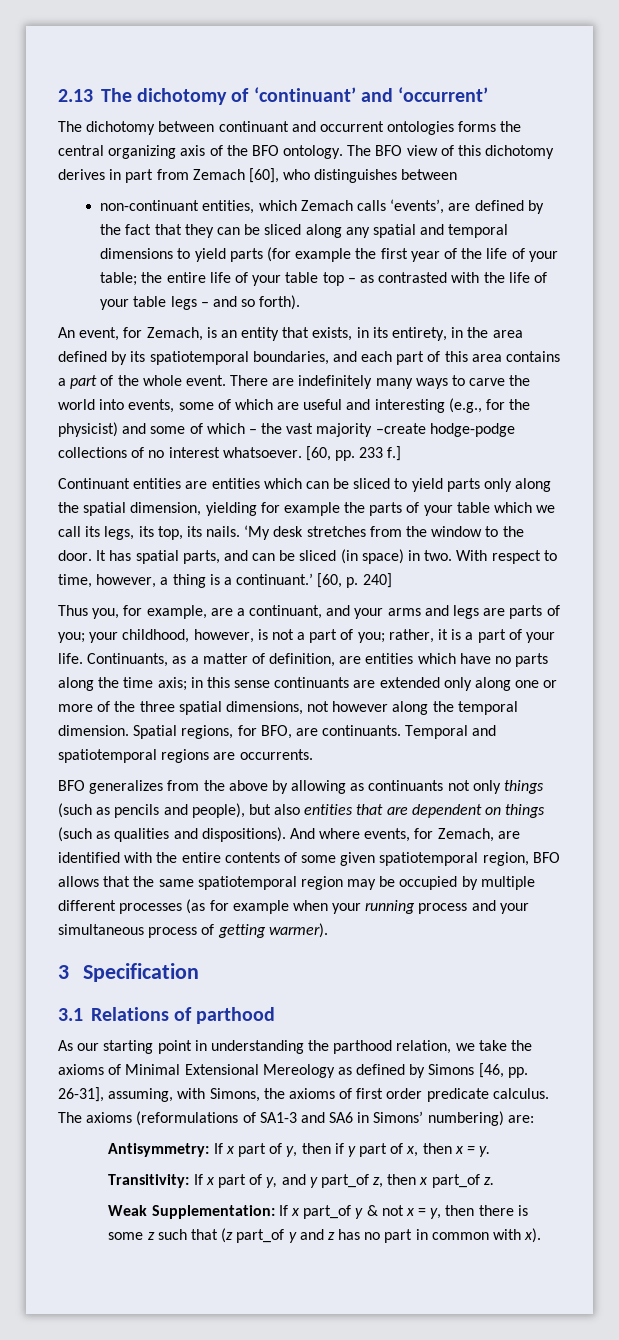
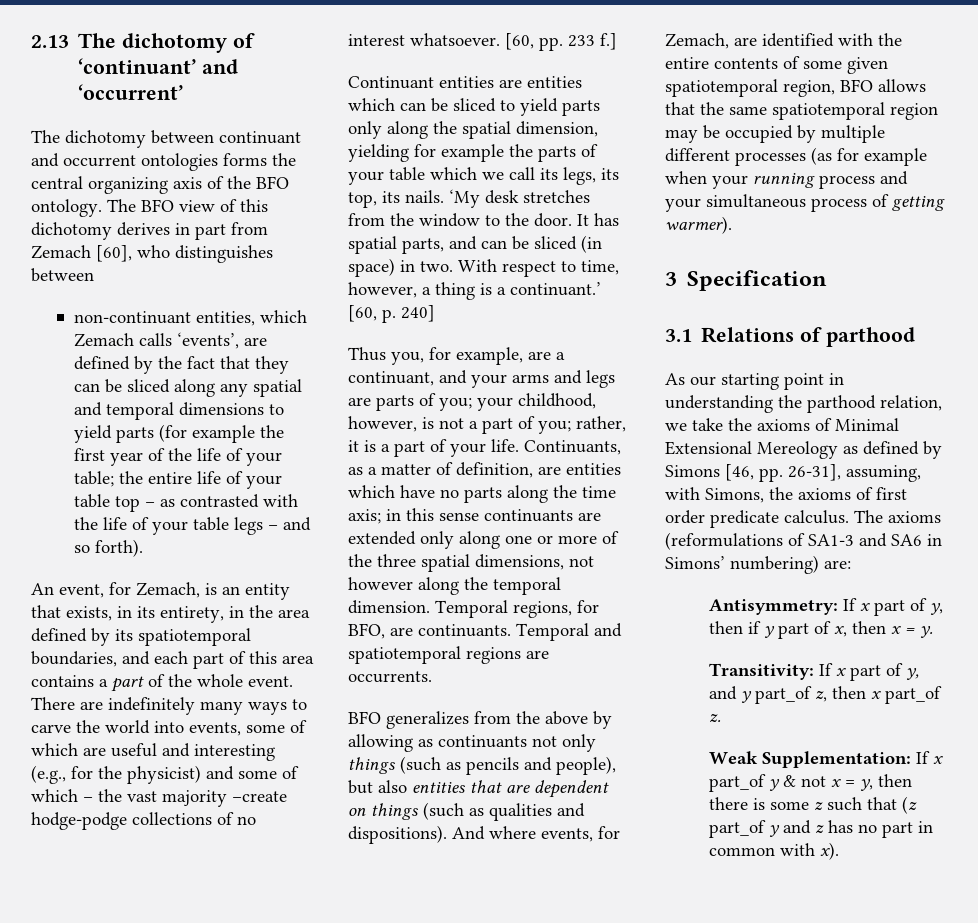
[133,725,178,739] Spatial -> [435,600,508,618] Temporal

